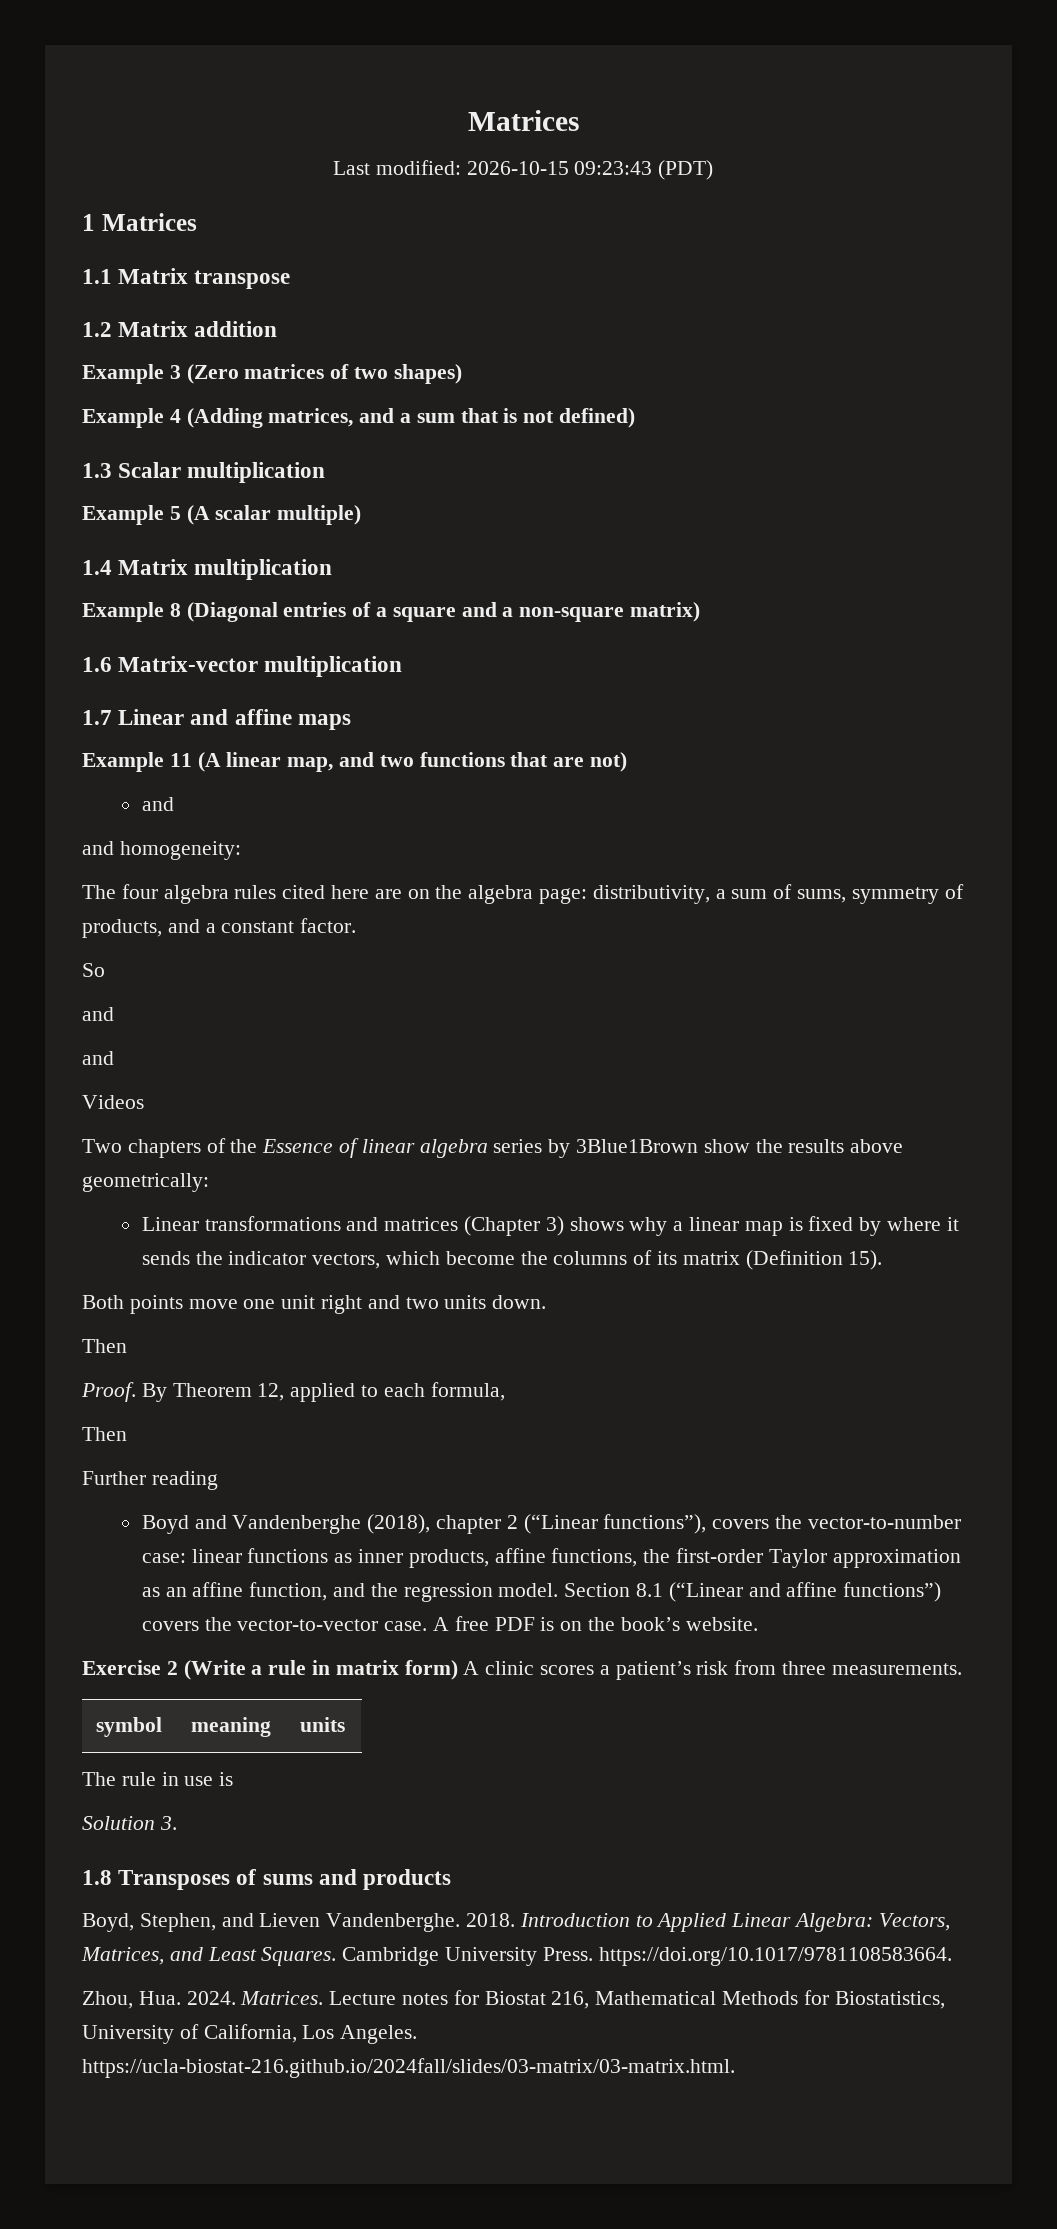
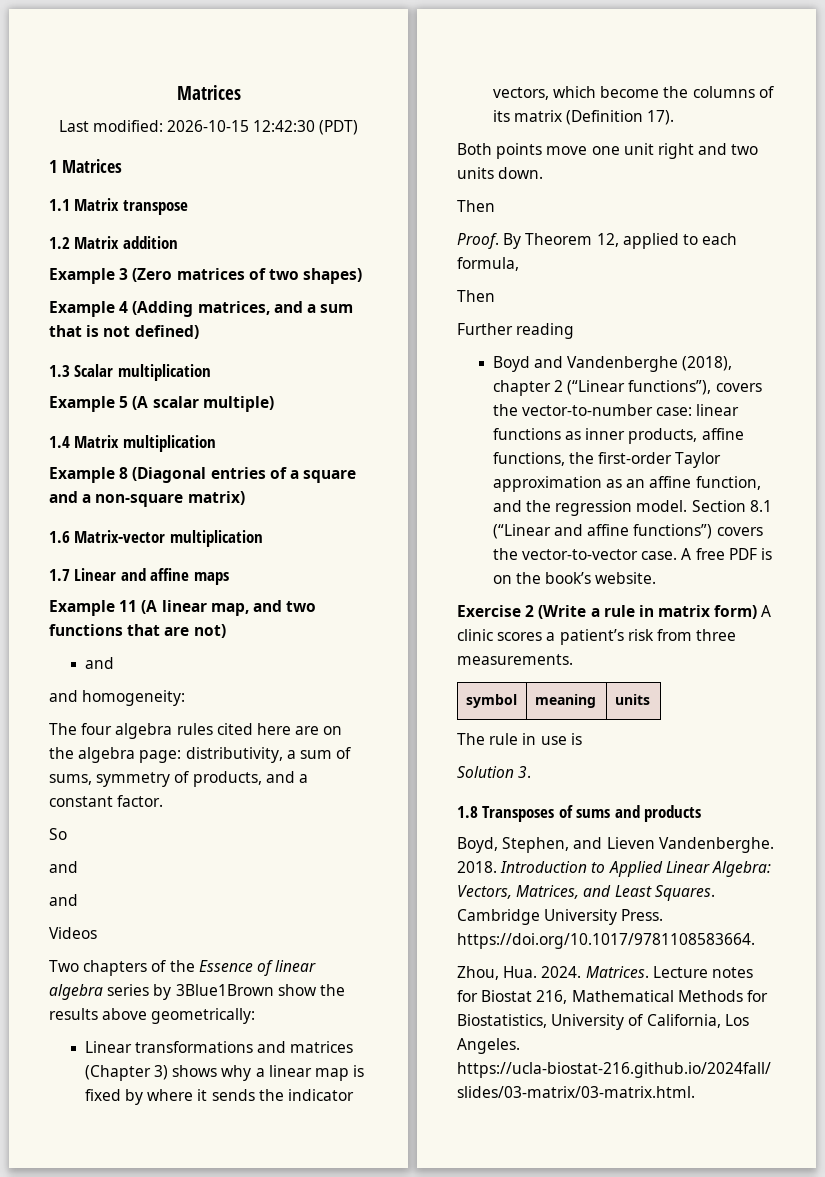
[574,161,653,175] 09:23:43 -> [253,120,316,132] 12:42:30
[848,1250,883,1270] 15). -> [647,110,675,125] 17).

